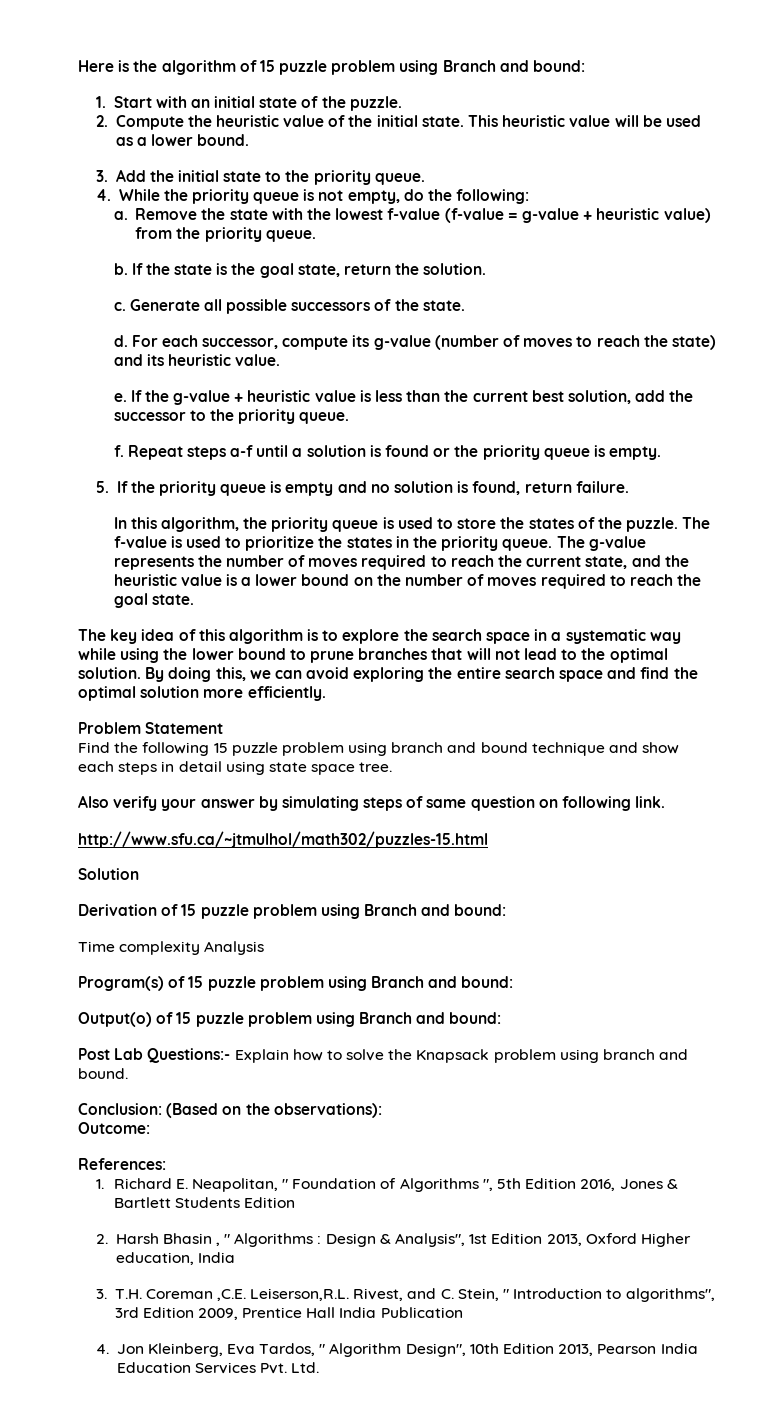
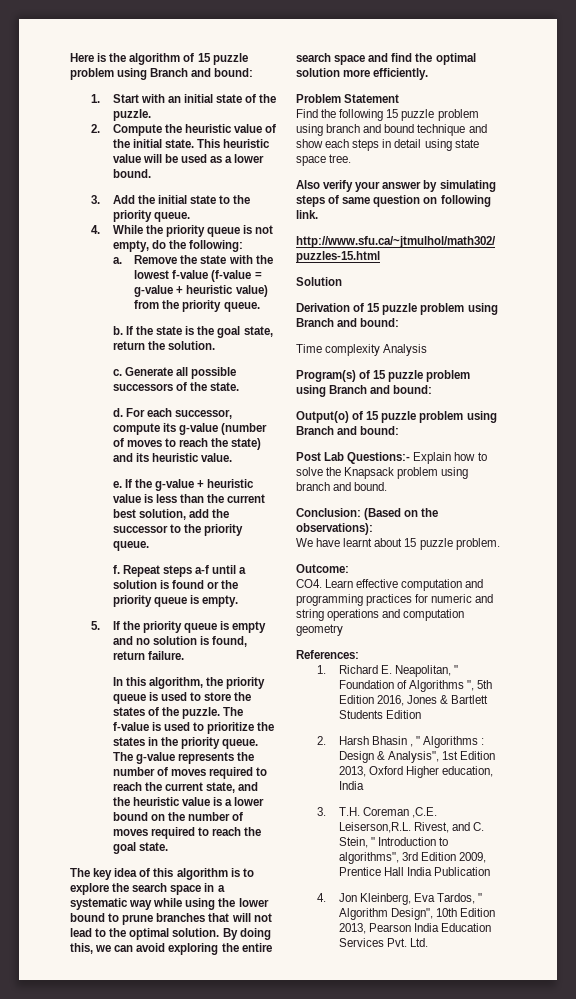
[78,1122,150,1134] Outcome: -> [296,538,500,550] [296,564,349,573] [296,579,484,591] [296,594,494,606] [296,609,465,621] [296,624,343,636] We have learnt about 15 puzzle problem. // Outcome: // CO4. Learn effective computation and programming practices for numeric and string operations and computation geometry

